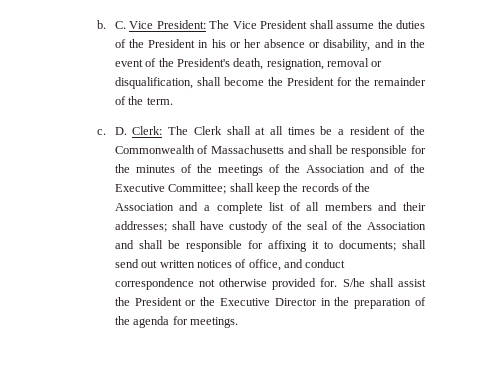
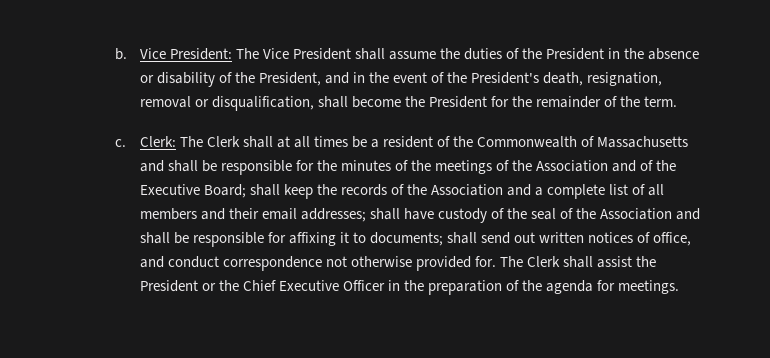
[114,21,126,29] C. -> (128, 54) none
[211,39,371,51] his or her absence or disability, -> [624,48,700,60] [139,72,321,87] the absence or disability of the President,
[114,127,127,135] D. -> (127, 143) none
[168,184,227,194] Committee; -> [203,184,246,198] Board;
(427, 206) none -> [261,208,297,220] email
[342,278,365,287] S/he -> [500,256,561,267] The Clerk
[219,298,317,306] Executive Director -> [242,280,385,291] Chief Executive Officer

